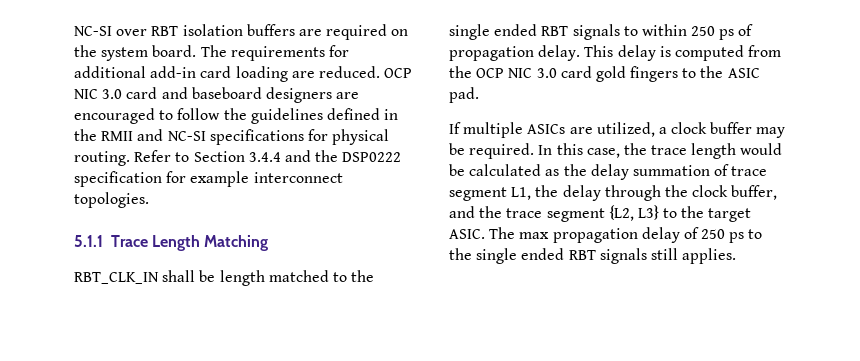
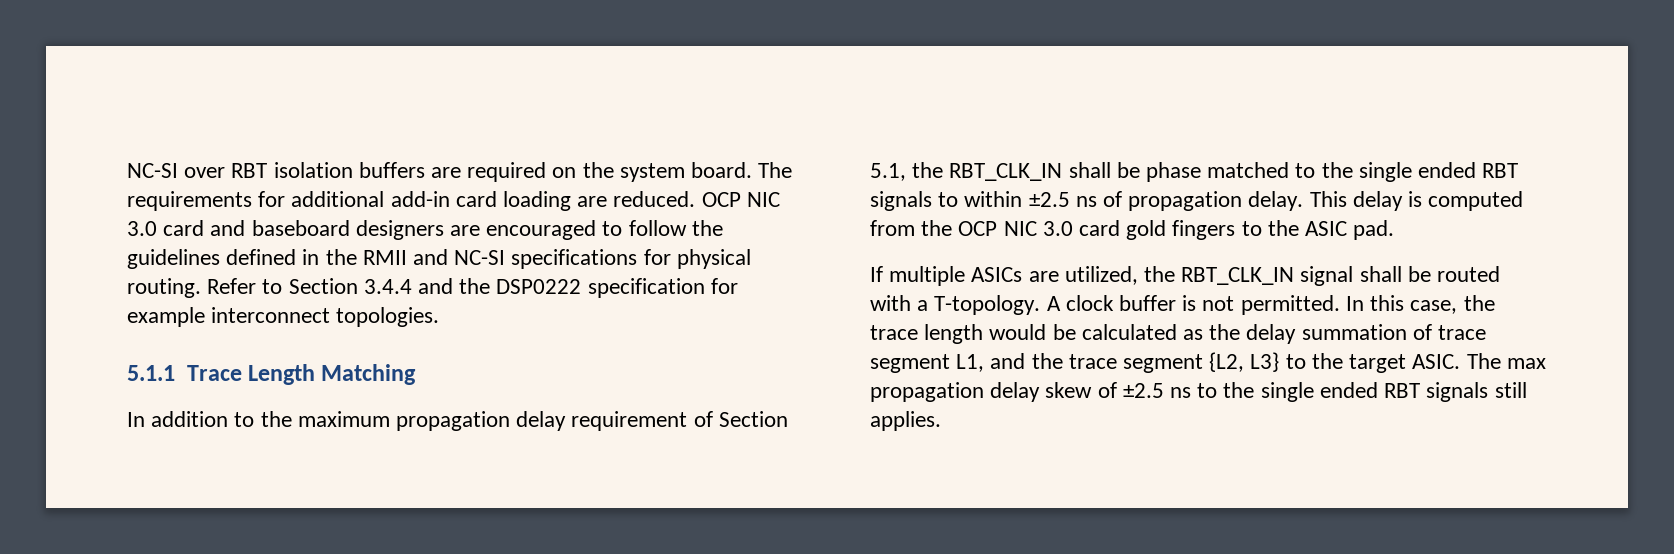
(269, 243) none -> [127,411,788,431] [870,162,944,181] In addition to the maximum propagation delay requirement of Section 5.1, the
[219,270,265,286] length -> [1146,162,1202,182] phase
[691,26,735,40] 250 ps -> [1028,192,1097,207] ±2.5 ns
[658,122,786,138] [449,143,535,159] a clock buffer may be required. -> [1144,266,1501,286] [870,295,1340,315] the RBT_CLK_IN signal shall be routed with a T-topology. A clock buffer is not permitted.
[535,185,778,201] the delay through the clock buffer, -> (985, 363) none
[683,227,745,243] of 250 ps -> [1045,382,1192,398] skew of ±2.5 ns

